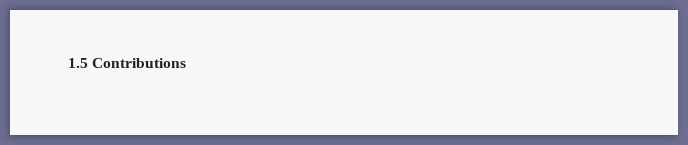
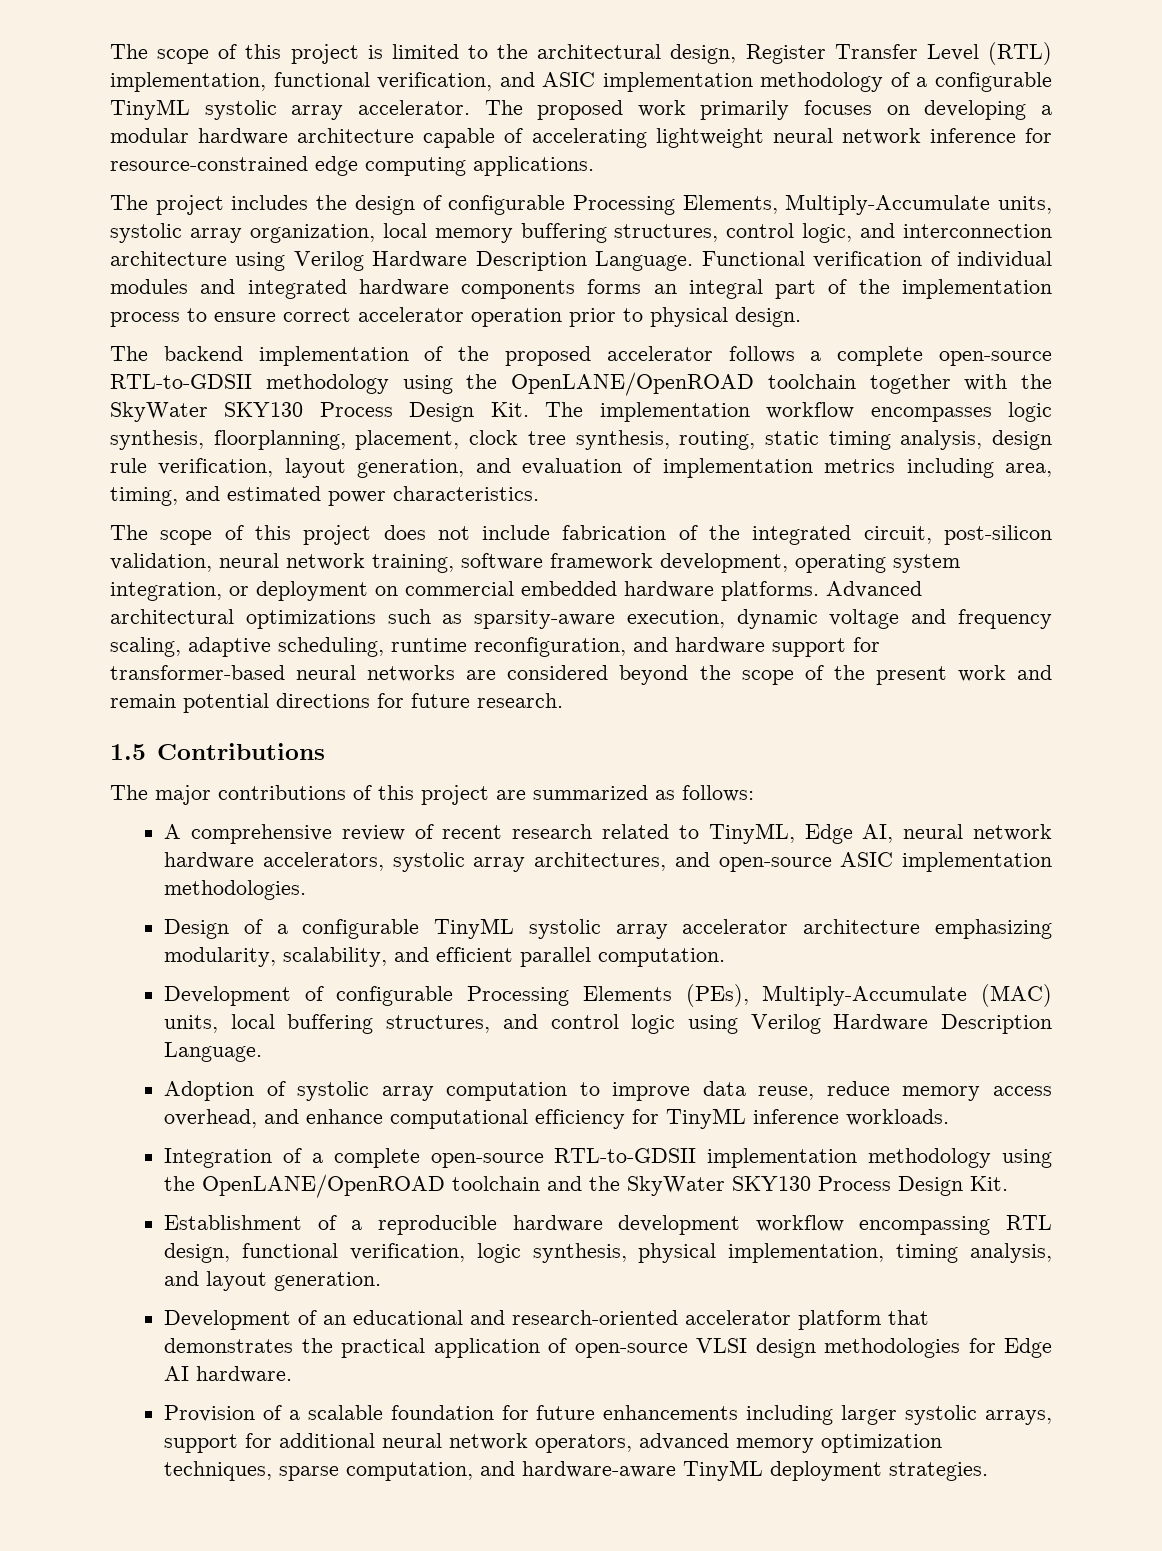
[68,58,187,68] 1.5 Contributions -> [110,42,1052,65] [110,72,1052,92] [110,99,1052,120] [110,128,1052,148] [110,156,594,176] [110,194,1052,215] [110,223,1052,243] [110,251,1052,271] [110,279,1052,299] [110,307,801,327] [110,346,1052,366] [110,372,1052,396] [110,402,1052,422] [110,430,1053,450] [110,458,1052,478] [110,486,539,506] [110,525,1052,545] [110,553,960,573] [110,581,922,601] [110,609,1053,629] [110,637,880,657] [110,665,1053,685] [110,693,563,713] [110,743,325,760] [110,785,754,805] [164,823,1053,844] [164,852,1052,872] [164,880,307,900] [164,918,1052,939] [164,947,726,967] [164,984,1052,1007] [164,1014,1052,1034] [164,1042,263,1062] [164,1081,1052,1101] [164,1108,950,1129] [164,1148,1052,1168] [164,1174,1009,1198] [164,1215,1052,1235] [164,1243,1052,1263] [164,1271,382,1291] [164,1310,930,1330] [164,1338,1052,1358] [164,1366,293,1383] [164,1405,1052,1425] [164,1433,943,1453] [164,1460,989,1481] The scope of this project is limited to the architectural design, Register Transfer Level (RTL) implementation, functional verification, and ASIC implementation methodology of a configurable TinyML systolic array accelerator. The proposed work primarily focuses on developing a modular hardware architecture capable of accelerating lightweight neural network inference for resource-constrained edge computing applications. // The project includes the design of configurable Processing Elements, Multiply-Accumulate units, systolic array organization, local memory buffering structures, control logic, and interconnection architecture using Verilog Hardware Description Language. Functional verification of individual modules and integrated hardware components forms an integral part of the implementation process to ensure correct accelerator operation prior to physical design. // The backend implementation of the proposed accelerator follows a complete open-source RTL-to-GDSII methodology using the OpenLANE/OpenROAD toolchain together with the SkyWater SKY130 Process Design Kit. The implementation workflow encompasses logic synthesis, floorplanning, placement, clock tree synthesis, routing, static timing analysis, design rule verification, layout generation, and evaluation of implementation metrics including area, timing, and estimated power characteristics. // The scope of this project does not include fabrication of the integrated circuit, post-silicon validation, neural network training, software framework development, operating system integration, or deployment on commercial embedded hardware platforms. Advanced architectural optimizations such as sparsity-aware execution, dynamic voltage and frequency scaling, adaptive scheduling, runtime reconfiguration, and hardware support for transformer-based neural networks are considered beyond the scope of the present work and remain potential directions for future research. // 1.5 Contributions // The major contributions of this project are summarized as follows: // A comprehensive review of recent research related to TinyML, Edge AI, neural network hardware accelerators, systolic array architectures, and open-source ASIC implementation methodologies. // Design of a configurable TinyML systolic array accelerator architecture emphasizing modularity, scalability, and efficient parallel computation. // Development of configurable Processing Elements (PEs), Multiply-Accumulate (MAC) units, local buffering structures, and control logic using Verilog Hardware Description Language. // Adoption of systolic array computation to improve data reuse, reduce memory access overhead, and enhance computational efficiency for TinyML inference workloads. // Integration of a complete open-source RTL-to-GDSII implementation methodology using the OpenLANE/OpenROAD toolchain and the SkyWater SKY130 Process Design Kit. // Establishment of a reproducible hardware development workflow encompassing RTL design, functional verification, logic synthesis, physical implementation, timing analysis, and layout generation. // Development of an educational and research-oriented accelerator platform that demonstrates the practical application of open-source VLSI design methodologies for Edge AI hardware. // Provision of a scalable foundation for future enhancements including larger systolic arrays, support for additional neural network operators, advanced memory optimization techniques, sparse computation, and hardware-aware TinyML deployment strategies.

